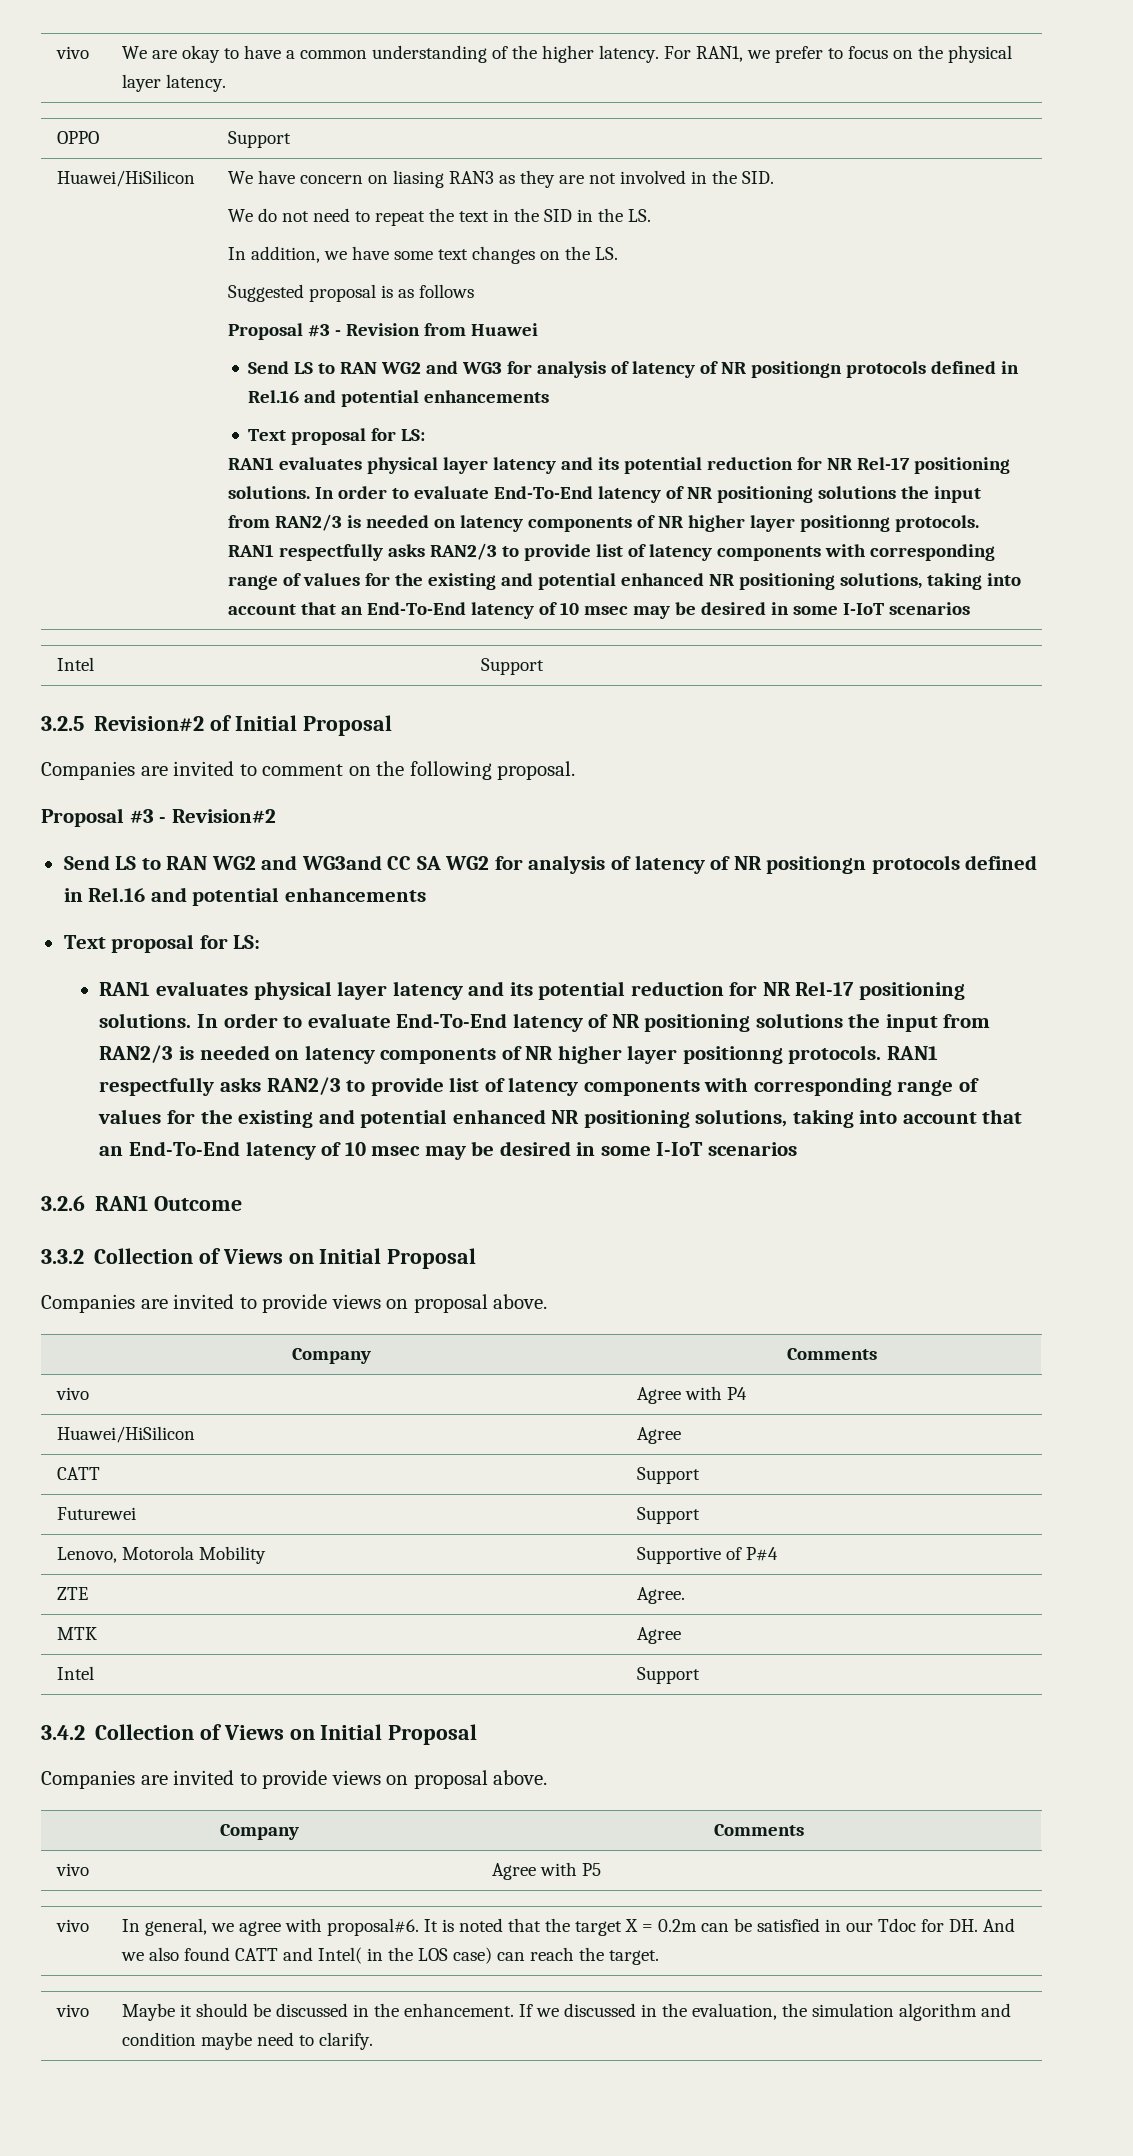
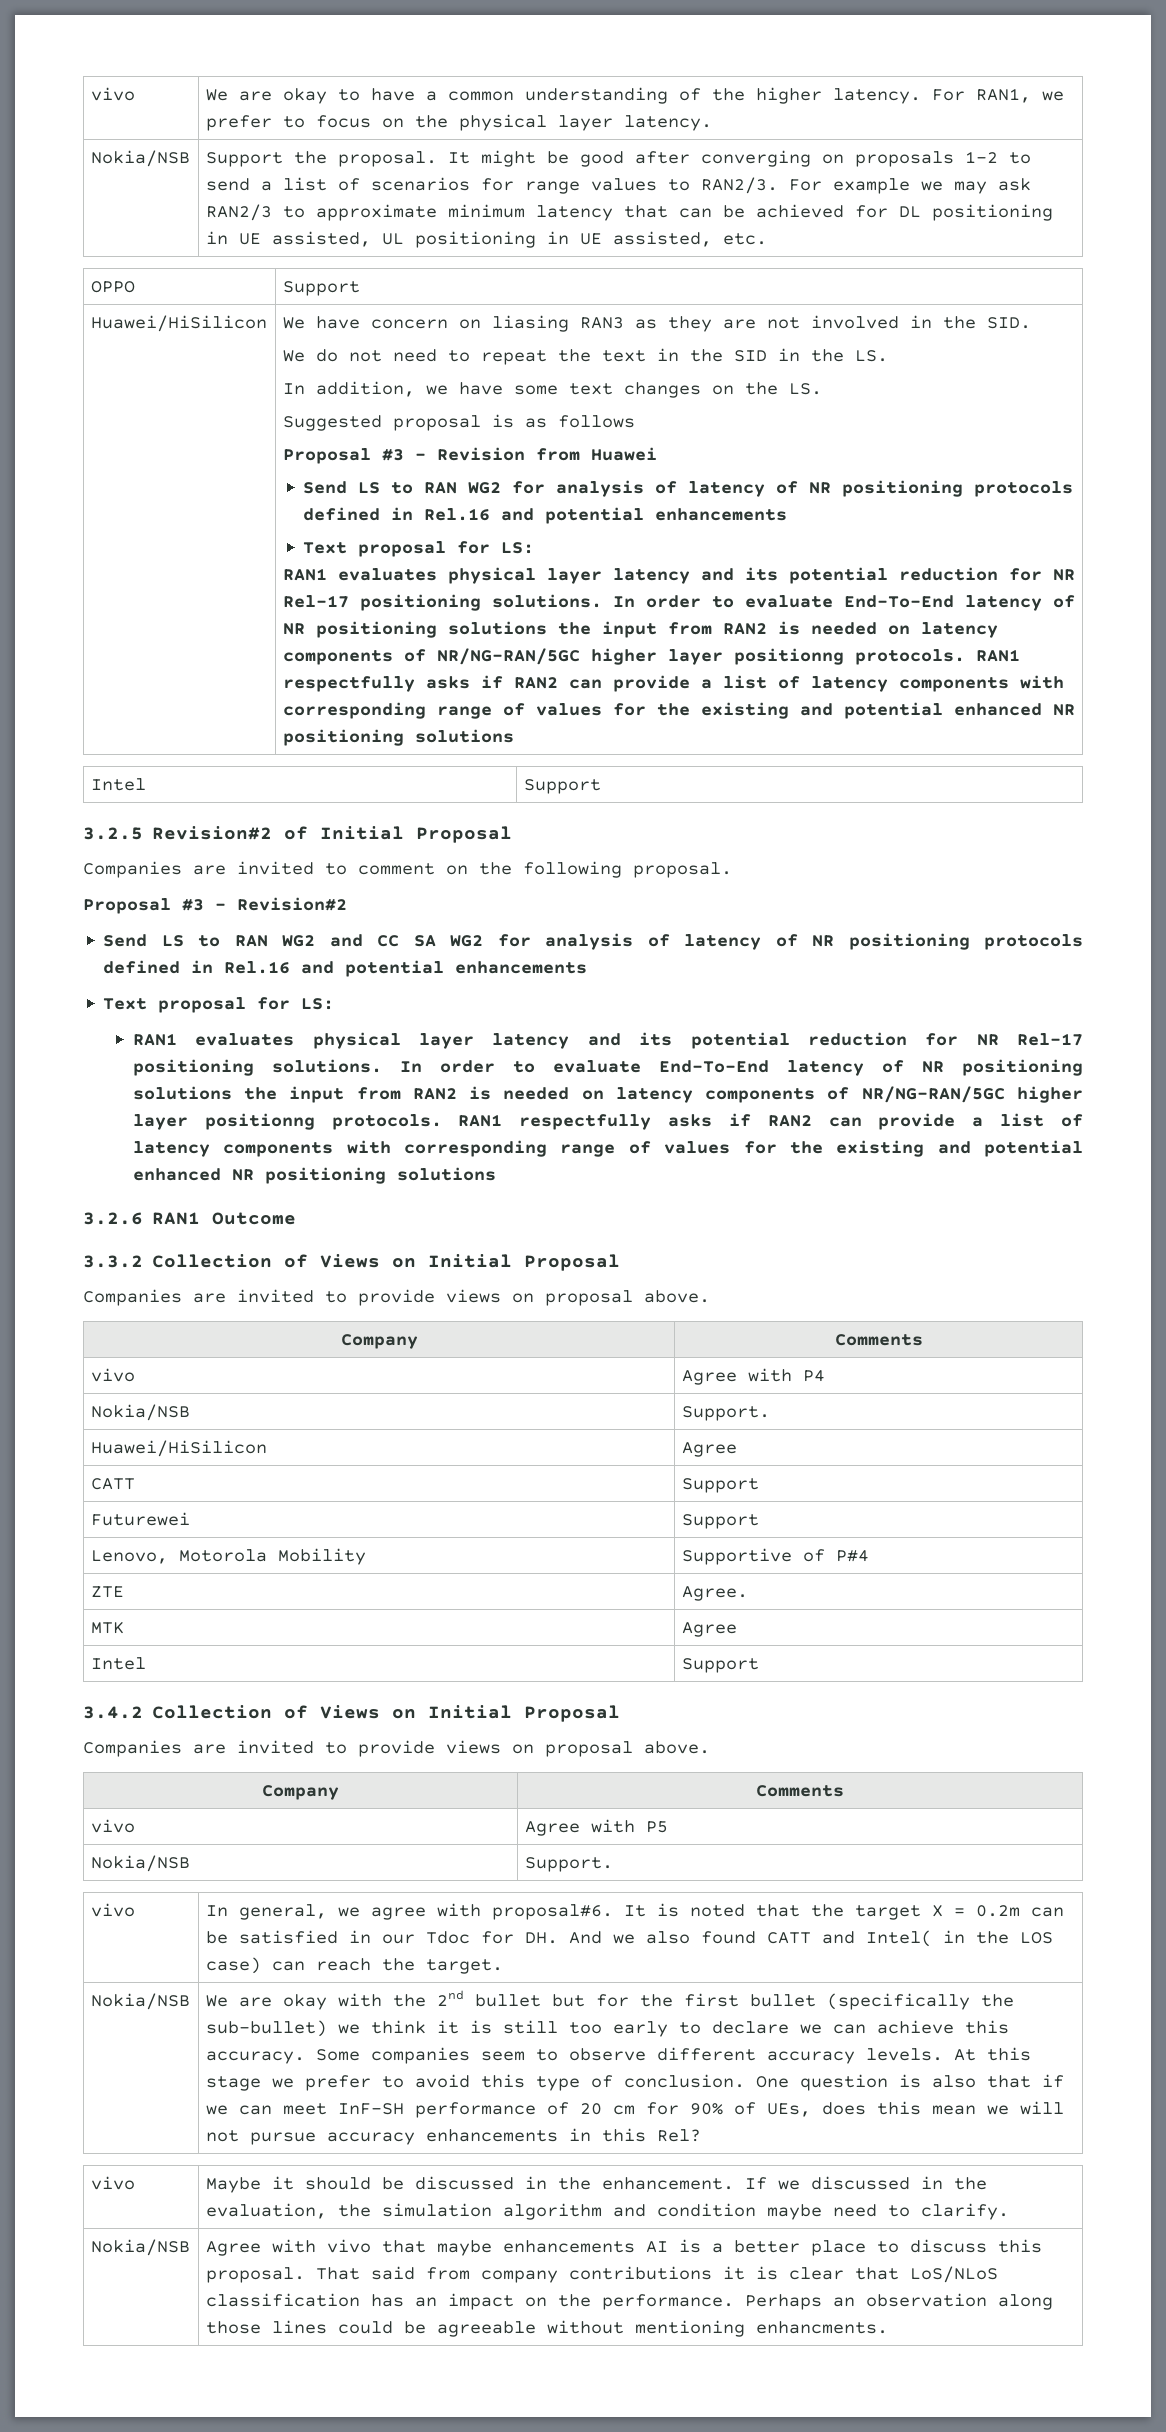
(227, 83) none -> [90,150,190,167] [205,150,1031,167] [205,177,1031,194] [205,204,1053,221] [205,231,767,248] // Nokia/NSB | Support the proposal. It might be good after converging on proposals 1-2 to send a list of scenarios for range values to RAN2/3. For example we may ask RAN2/3 to approximate minimum latency that can be achieved for DL positioning in UE assisted, UL positioning in UE assisted, etc.
[426,361,843,378] and WG3 for analysis of latency of NR positiongn -> [512,480,964,497] for analysis of latency of NR positioning
[275,514,980,532] [228,543,592,561] RAN2/3 is needed on latency components of NR higher layer positionng protocols. RAN1 respectfully asks RAN2/3 to provide -> [722,621,998,638] [282,648,1020,665] [282,675,712,692] RAN2 is needed on latency components of NR/NG-RAN/5GC higher layer positionng protocols. RAN1 respectfully asks if RAN2 can provide a
[840,573,1021,590] [228,602,970,619] solutions, taking into account that an End-To-End latency of 10 msec may be desired in some I-IoT scenarios -> [414,729,514,743] solutions
[301,855,382,870] WG3and -> (363, 940) none
[766,856,867,874] positiongn -> [848,933,970,950] positioning
[99,1045,938,1064] [99,1077,444,1096] RAN2/3 is needed on latency components of NR higher layer positionng protocols. RAN1 respectfully asks RAN2/3 to provide -> [412,1086,1083,1103] [132,1113,984,1130] RAN2 is needed on latency components of NR/NG-RAN/5GC higher layer positionng protocols. RAN1 respectfully asks if RAN2 can provide a
[695,1109,1023,1128] [99,1141,797,1160] solutions, taking into account that an End-To-End latency of 10 msec may be desired in some I-IoT scenarios -> [396,1167,496,1181] solutions
(748, 1393) none -> [90,1404,190,1421] [681,1406,770,1421] // Nokia/NSB | Support.
(602, 1869) none -> [90,1855,190,1872] [524,1857,613,1872] // Nokia/NSB | Support.
(659, 1957) none -> [90,1993,190,2010] [205,1990,1014,2010] [205,2020,1009,2037] [205,2047,1031,2064] [205,2074,1064,2091] [205,2101,1064,2118] [205,2128,701,2145] // Nokia/NSB | We are okay with the 2nd bullet but for the first bullet (specifically the sub-bullet) we think it is still too early to declare we can achieve this accuracy. Some companies seem to observe different accuracy levels. At this stage we prefer to avoid this type of conclusion. One question is also that if we can meet InF-SH performance of 20 cm for 90% of UEs, does this mean we will not pursue accuracy enhancements in this Rel?
(374, 2041) none -> [90,2239,190,2256] [205,2239,1042,2256] [205,2266,998,2283] [205,2293,1053,2310] [205,2320,888,2337] // Nokia/NSB | Agree with vivo that maybe enhancements AI is a better place to discuss this proposal. That said from company contributions it is clear that LoS/NLoS classification has an impact on the performance. Perhaps an observation along those lines could be agreeable without mentioning enhancments.

